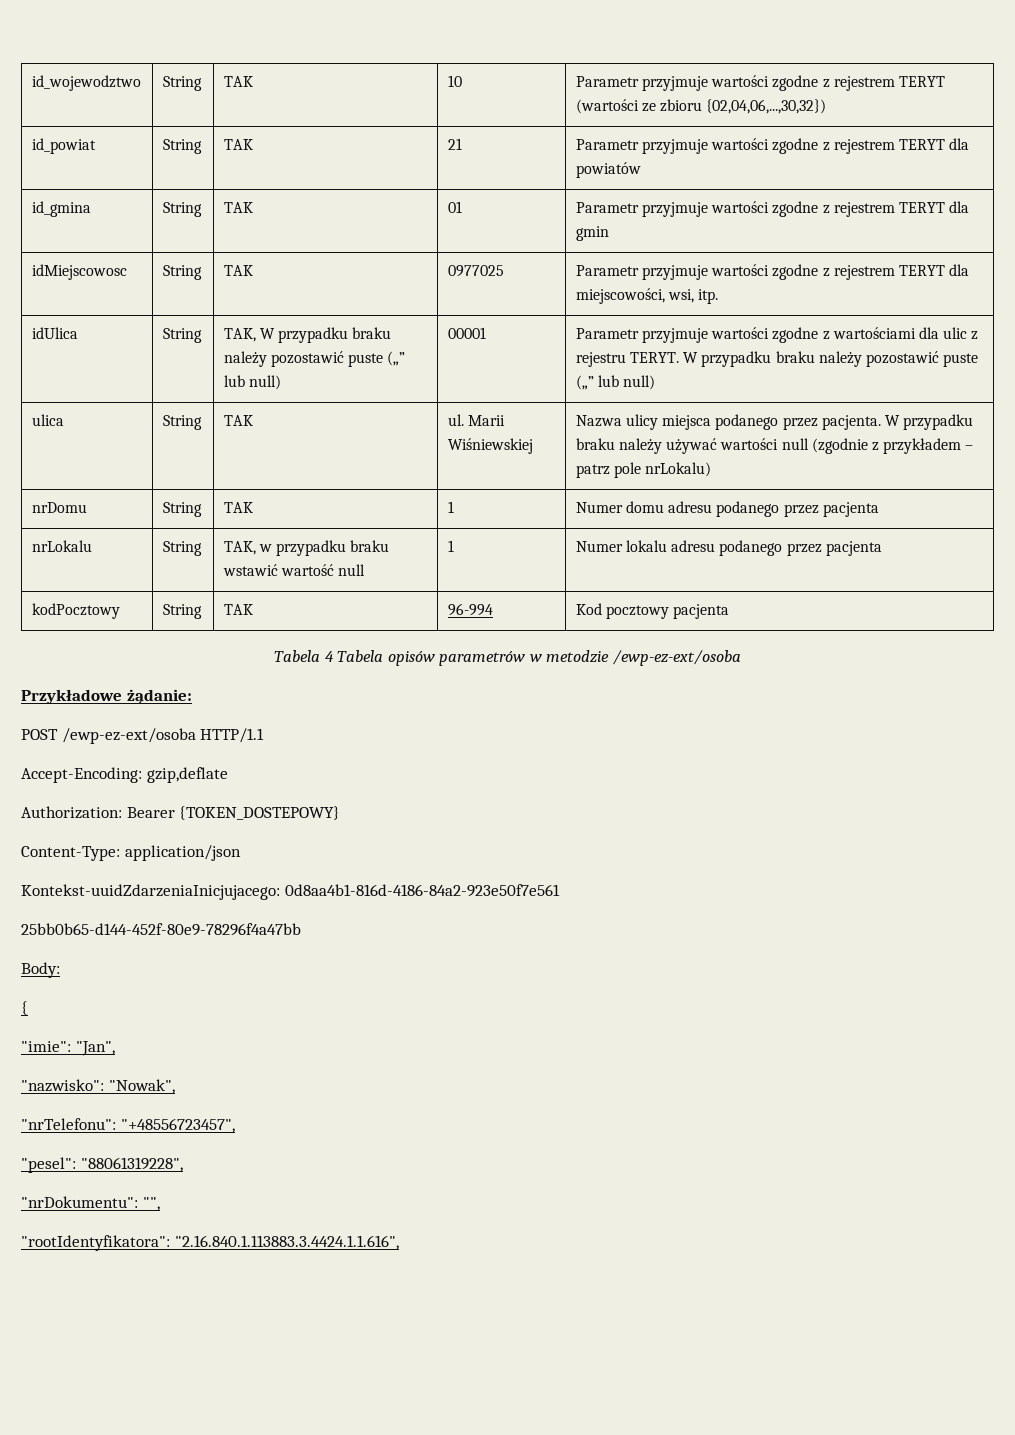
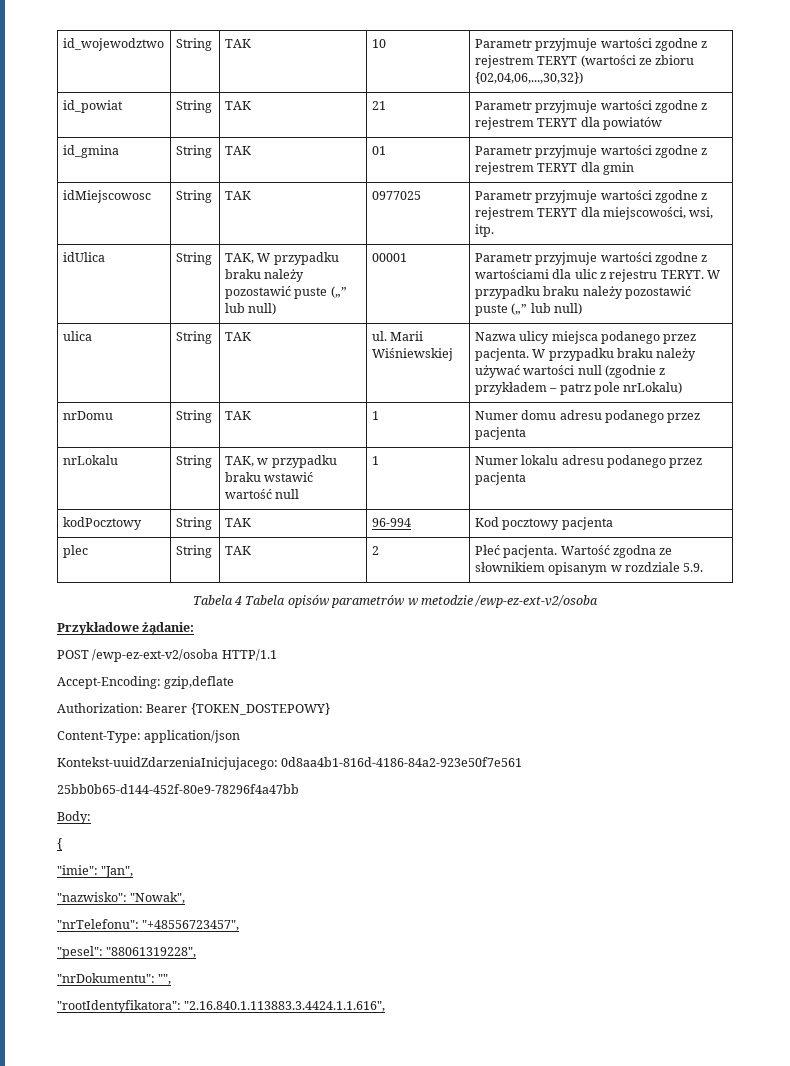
(730, 611) none -> [62,545,88,558] [175,545,212,558] [224,546,251,555] [371,546,379,555] [474,545,673,558] [474,562,704,575] // plec | String | TAK | 2 | Płeć pacjenta. Wartość zgodna ze słownikiem opisanym w rozdziale 5.9.
[613,650,742,666] /ewp-ez-ext/osoba -> [474,595,599,608] /ewp-ez-ext-v2/osoba
[61,728,196,744] /ewp-ez-ext/osoba -> [92,649,219,662] /ewp-ez-ext-v2/osoba

